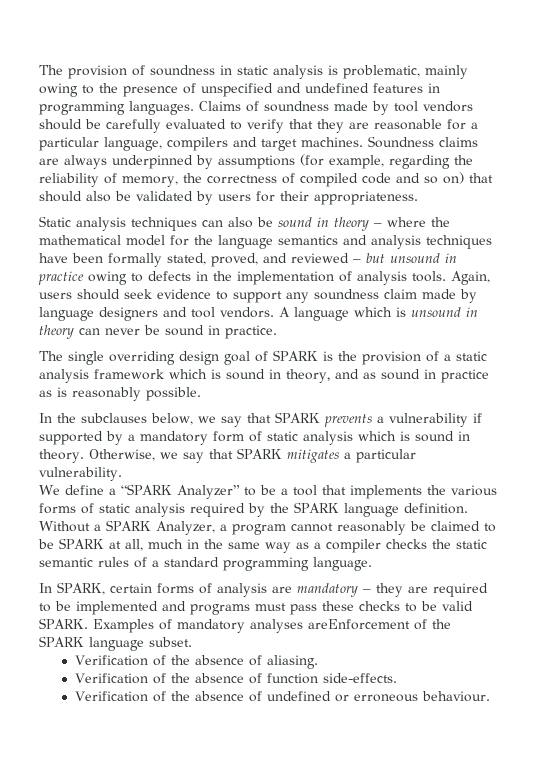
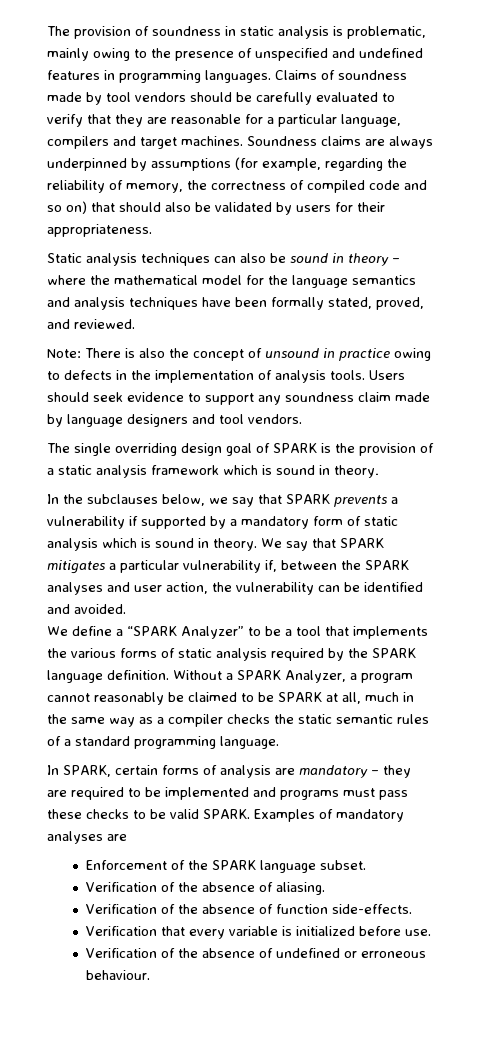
[291,253,385,263] reviewed – but -> [74,319,135,329] [47,348,262,361] reviewed. // Note: There is also the concept of
[451,271,490,285] [39,292,72,299] Again, users -> [369,370,405,380] Users
[279,307,478,321] [39,325,277,339] A language which is unsound in theory can never be sound in practice. -> (302, 419) none
[286,369,489,383] [39,387,201,401] theory, and as sound in practice as is reasonably possible. -> [334,465,379,478] theory.
[88,449,178,461] Otherwise, we -> [261,538,282,548] We
[39,467,122,481] vulnerability. -> [183,560,409,573] [47,582,423,595] [47,604,126,614] vulnerability if, between the SPARK analyses and user action, the vulnerability can be identified and avoided.
[307,619,410,630] areEnforcement -> [107,834,127,841] [85,860,167,870] are // Enforcement
(397, 678) none -> [85,926,431,939] // Verification that every variable is initialized before use.

